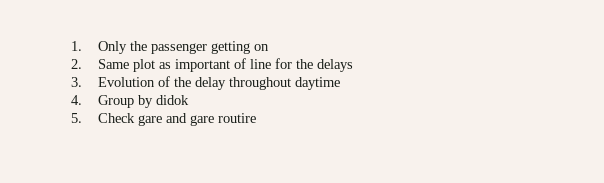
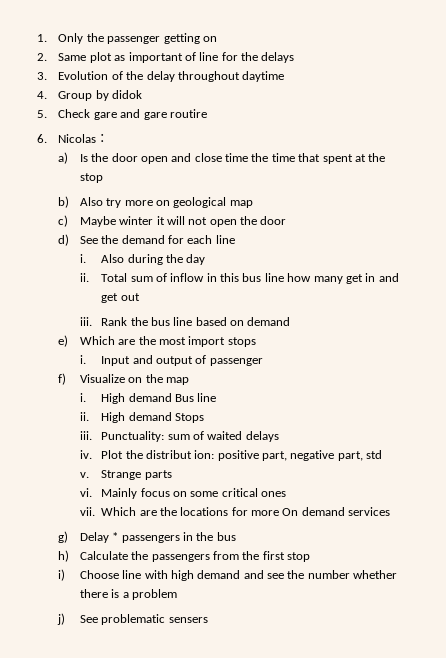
(257, 118) none -> [37,134,110,143] [58,152,386,164] [79,173,103,183] [58,196,253,208] [58,215,287,227] [58,234,235,246] [79,254,206,265] [79,273,399,284] [101,293,140,303] [79,317,291,326] [58,335,256,347] [79,355,263,366] [58,373,189,385] [79,393,217,404] [79,412,204,423] [79,431,279,442] [79,450,383,461] [79,470,172,480] [79,488,287,499] [79,507,391,516] [58,531,236,543] [58,550,311,562] [58,569,398,581] [79,589,177,600] [57,613,208,625] // 6. Nicolas： // a) Is the door open and close time the time that spent at the stop // b) Also try more on geological map // c) Maybe winter it will not open the door // d) See the demand for each line // i. Also during the day // ii. Total sum of inflow in this bus line how many get in and get out // iii. Rank the bus line based on demand // e) Which are the most import stops // i. Input and output of passenger // f) Visualize on the map // i. High demand Bus line // ii. High demand Stops // iii. Punctuality: sum of waited delays // iv. Plot the distribut ion: positive part, negative part, std // v. Strange parts // vi. Mainly focus on some critical ones // vii. Which are the locations for more On demand services // g) Delay * passengers in the bus // h) Calculate the passengers from the first stop // i) Choose line with high demand and see the number whether there is a problem // j) See problematic sensers

